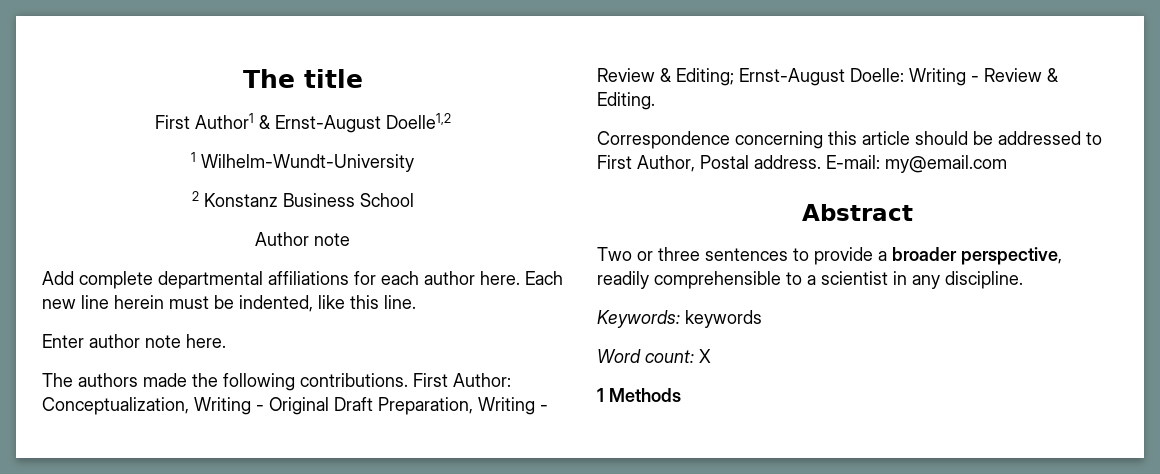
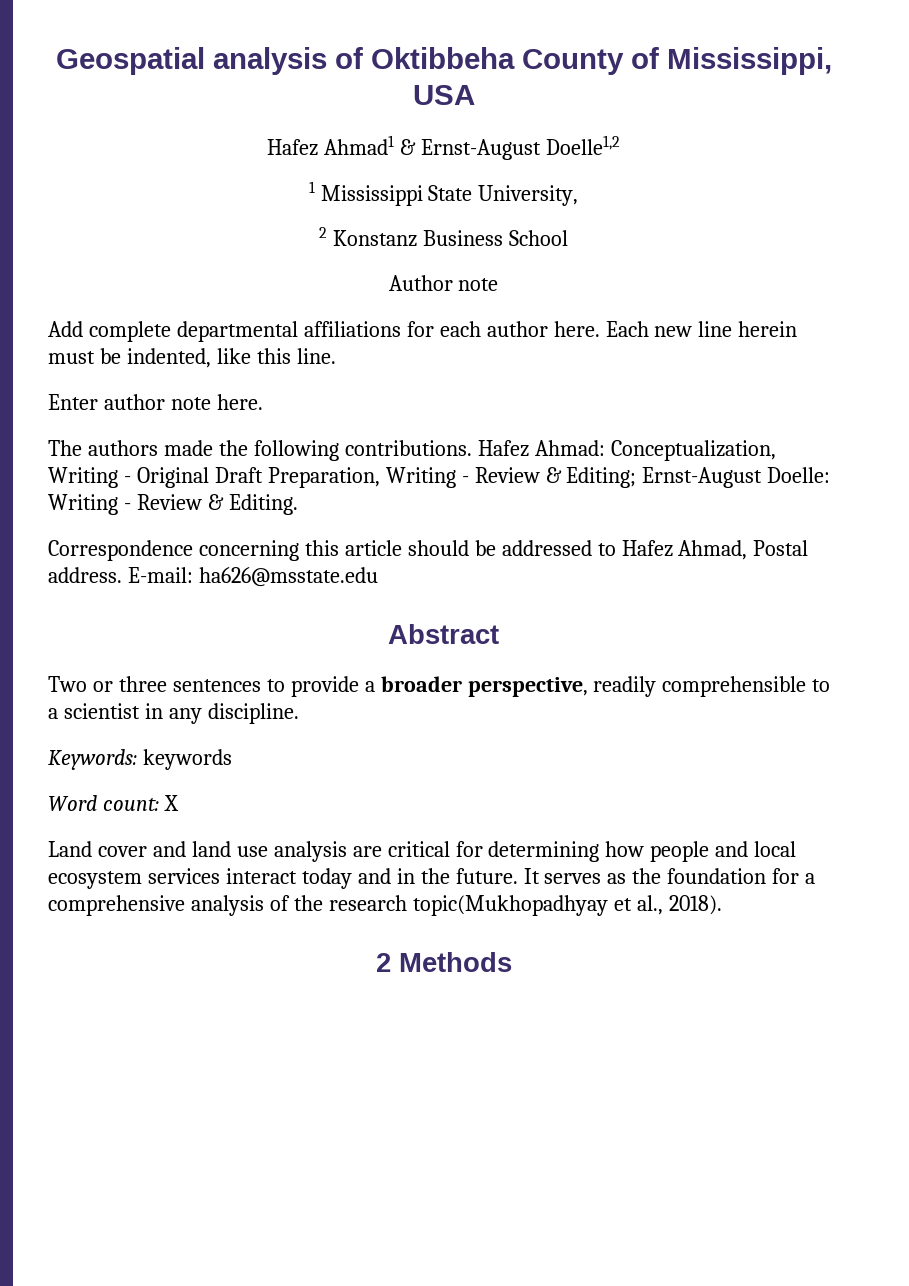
[242,69,363,88] [154,113,254,129] The title // First Author1 -> [55,47,832,75] [412,85,475,105] [267,135,395,156] Geospatial analysis of Oktibbeha County of Mississippi, USA // Hafez Ahmad1
[201,154,414,172] Wilhelm-Wundt-University -> [320,185,579,206] Mississippi State University,
[413,373,511,387] First Author: -> [477,440,605,457] Hafez Ahmad:
[597,155,695,172] First Author, -> [621,540,748,560] Hafez Ahmad,
[885,155,1007,173] my@email.com -> [198,567,378,587] ha626@msstate.edu
[597,388,604,402] 1 -> [48,841,797,862] [48,868,816,889] [48,895,722,916] [375,953,391,972] Land cover and land use analysis are critical for determining how people and local ecosystem services interact today and in the future. It serves as the foundation for a comprehensive analysis of the research topic(Mukhopadhyay et al., 2018). // 2

